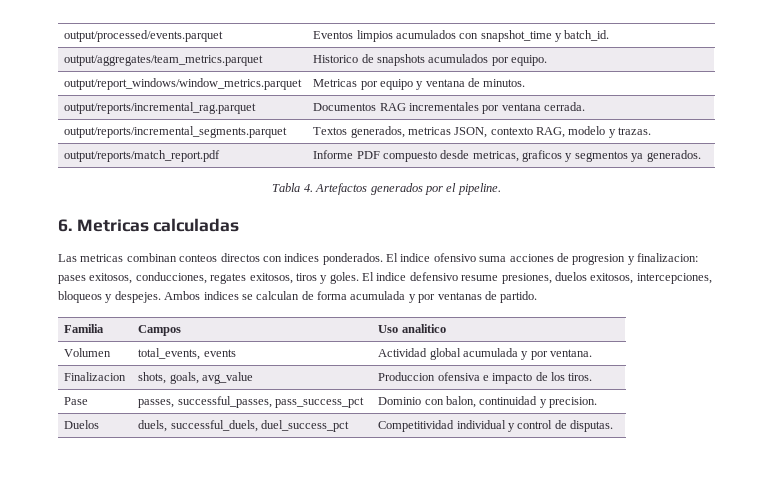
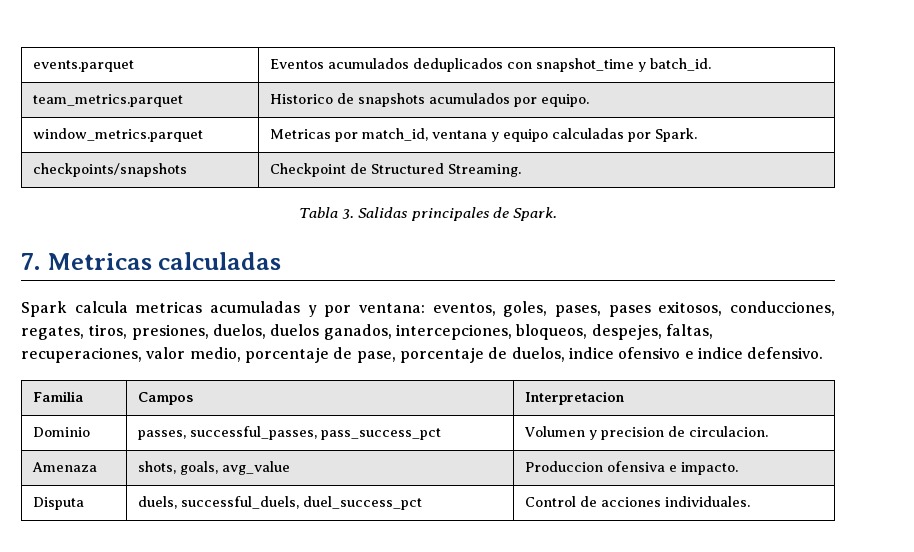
[64,30,224,42] output/processed/events.parquet -> [33,60,135,72] events.parquet
[356,30,456,42] limpios acumulados -> [328,58,504,72] acumulados deduplicados
[64,55,264,66] output/aggregates/team_metrics.parquet -> [33,94,184,107] team_metrics.parquet
[64,78,303,90] output/report_windows/window_metrics.parquet -> [33,128,204,142] window_metrics.parquet
[379,78,526,90] [64,102,257,114] [313,102,586,114] [64,126,288,138] [313,126,652,138] [64,150,221,162] [313,150,701,162] [272,183,501,195] [58,218,240,232] [58,253,698,265] [58,272,712,284] [58,291,538,303] [64,324,105,333] [138,325,182,336] [378,324,446,333] [64,348,112,357] [138,348,236,360] [378,348,593,360] [64,372,127,381] equipo y ventana de minutos. // output/reports/incremental_rag.parquet | Documentos RAG incrementales por ventana cerrada. // output/reports/incremental_segments.parquet | Textos generados, metricas JSON, contexto RAG, modelo y trazas. // output/reports/match_report.pdf | Informe PDF compuesto desde metricas, graficos y segmentos ya generados. // Tabla 4. Artefactos generados por el pipeline. // 6. Metricas calculadas // Las metricas combinan conteos directos con indices ponderados. El indice ofensivo suma acciones de progresion y finalizacion: pases exitosos, conducciones, regates exitosos, tiros y goles. El indice defensivo resume presiones, duelos exitosos, intercepciones, bloqueos y despejes. Ambos indices se calculan de forma acumulada y por ventanas de partido. // Familia | Campos | Uso analitico // Volumen | total_events, events | Actividad global acumulada y por ventana. // Finalizacion -> [362,128,698,142] [33,163,188,177] [270,163,522,177] [298,207,558,221] [21,252,282,270] [21,301,835,317] [21,324,713,340] [21,347,824,363] [33,391,84,402] [138,392,194,405] [525,391,625,405] [33,427,91,437] [138,426,442,440] [524,426,769,440] [32,462,98,472] match_id, ventana y equipo calculadas por Spark. // checkpoints/snapshots | Checkpoint de Structured Streaming. // Tabla 3. Salidas principales de Spark. // 7. Metricas calculadas // Spark calcula metricas acumuladas y por ventana: eventos, goles, pases, pases exitosos, conducciones, regates, tiros, presiones, duelos, duelos ganados, intercepciones, bloqueos, despejes, faltas, recuperaciones, valor medio, porcentaje de pase, porcentaje de duelos, indice ofensivo e indice defensivo. // Familia | Campos | Interpretacion // Dominio | passes, successful_passes, pass_success_pct | Volumen y precision de circulacion. // Amenaza
[492,372,593,384] [64,397,89,405] [138,396,364,408] [378,396,598,408] [64,420,100,429] [138,420,349,432] [378,420,614,432] impacto de los tiros. // Pase | passes, successful_passes, pass_success_pct | Dominio con balon, continuidad y precision. // Duelos | duels, successful_duels, duel_success_pct | Competitividad individual y control de disputas. -> [681,462,739,475] [33,497,85,510] [138,496,423,510] [525,496,751,507] impacto. // Disputa | duels, successful_duels, duel_success_pct | Control de acciones individuales.

